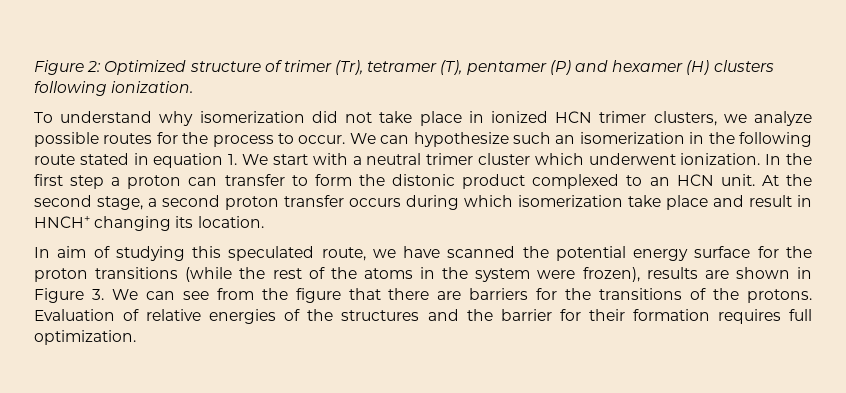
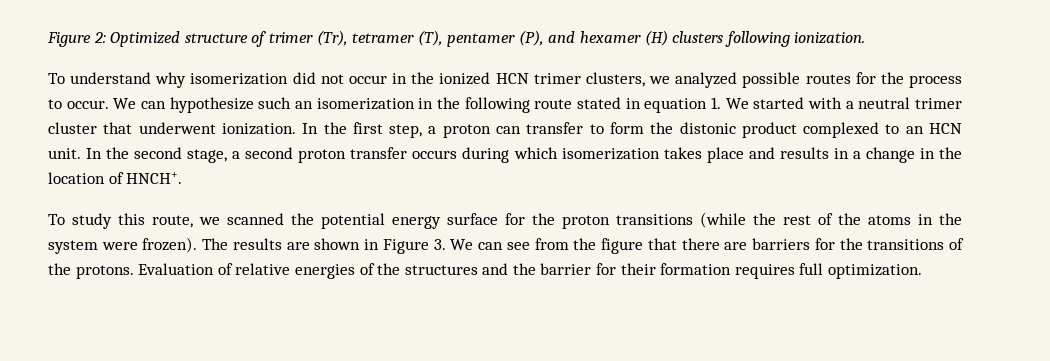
[549,60,571,75] (P) -> [518,30,544,46] (P),
[379,111,484,126] take place in -> [348,72,435,84] occur in the
[753,111,812,126] analyze -> [675,72,738,88] analyzed
[272,154,308,165] start -> [753,97,805,109] started
[534,153,584,165] which -> [103,122,133,134] that
[70,175,105,189] step -> [389,124,423,138] step,
[761,175,779,186] At -> [86,148,103,159] In
[628,195,661,207] take -> [663,147,702,159] takes
[749,195,812,207] [34,216,264,231] [34,246,315,261] result in HNCH+ changing its location. // In aim of studying this speculated -> [779,147,962,163] [48,172,183,184] [48,213,145,229] results in a change in the location of HNCH+. // To study this
[403,246,441,258] have -> (220, 221) none
[582,267,640,282] frozen), -> [142,237,229,253] frozen). The

